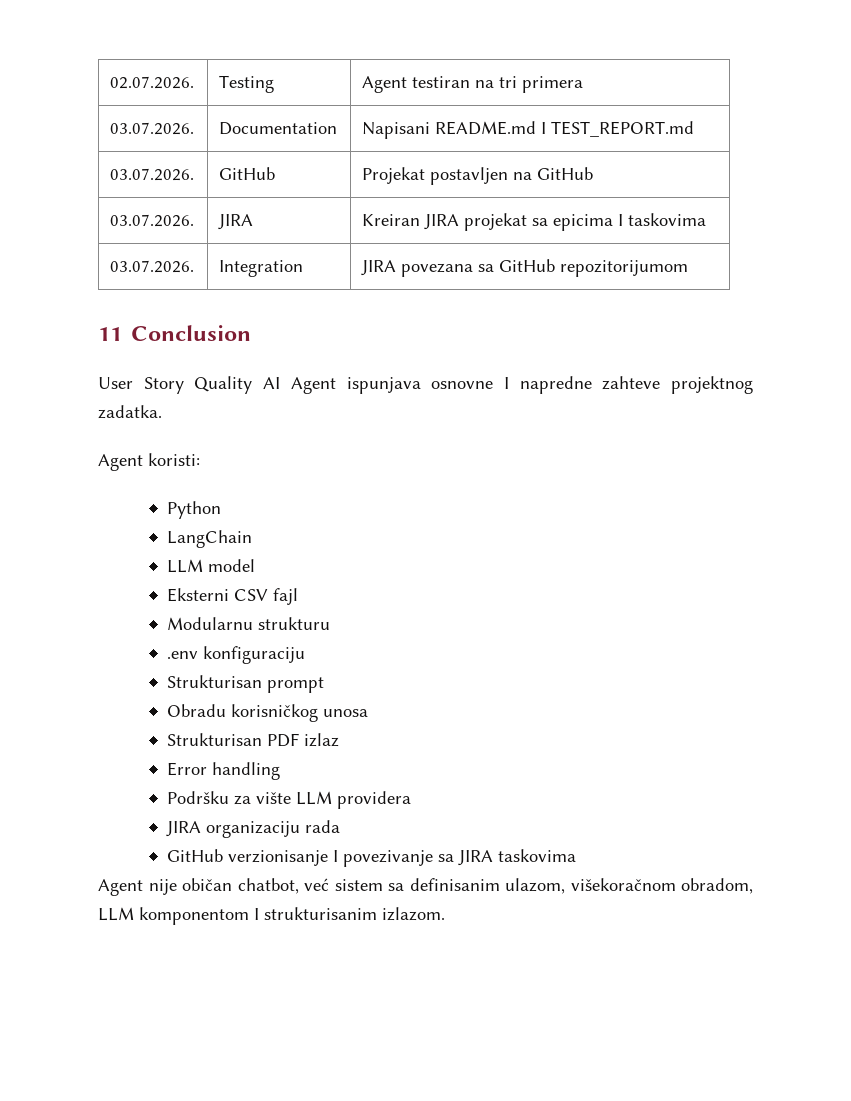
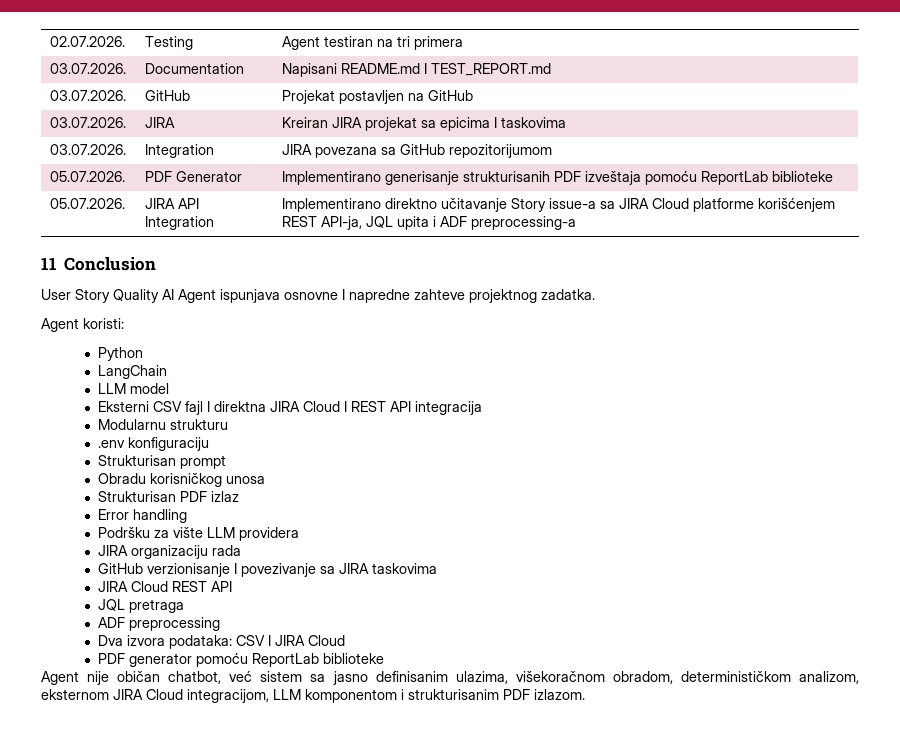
(689, 268) none -> [50,171,126,182] [145,171,243,182] [282,171,834,185] [50,198,126,209] [145,198,200,209] [145,216,215,230] [282,198,836,212] [282,216,577,230] // 05.07.2026. | PDF Generator | Implementirano generisanje strukturisanih PDF izveštaja pomoću ReportLab biblioteke // 05.07.2026. | JIRA API Integration | Implementirano direktno učitavanje Story issue-a sa JIRA Cloud platforme korišćenjem REST API-ja, JQL upita i ADF preprocessing-a
(299, 596) none -> [207,401,483,415] I direktna JIRA Cloud I REST API integracija
(577, 855) none -> [98,581,233,592] [98,599,185,613] [98,617,221,631] [98,635,346,649] [98,653,385,667] // JIRA Cloud REST API // JQL pretraga // ADF preprocessing // Dva izvora podataka: CSV I JIRA Cloud // PDF generator pomoću ReportLab biblioteke
[409,878,753,894] [98,907,377,925] definisanim ulazom, višekoračnom obradom, LLM komponentom I strukturisanim -> [332,671,860,685] [41,689,530,703] jasno definisanim ulazima, višekoračnom obradom, determinističkom analizom, eksternom JIRA Cloud integracijom, LLM komponentom i strukturisanim PDF

